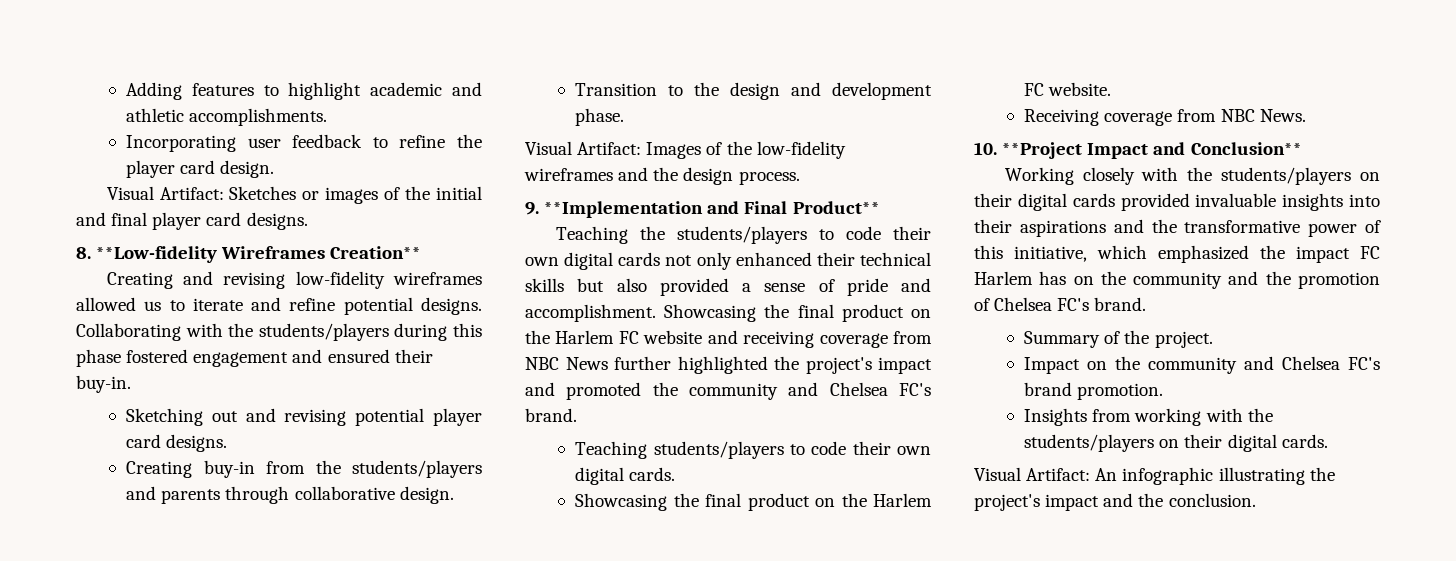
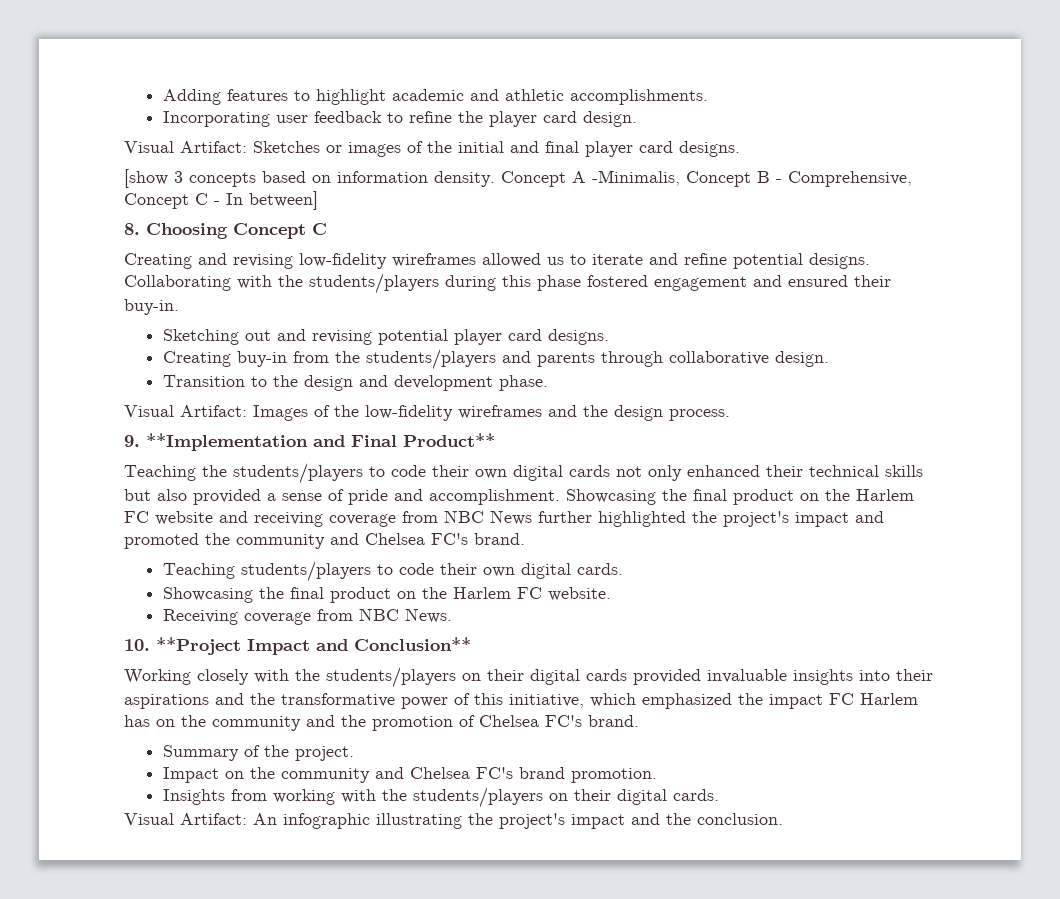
[76,246,422,263] 8. **Low-fidelity Wireframes Creation** -> [124,169,912,188] [124,191,318,210] [124,223,327,239] [show 3 concepts based on information density. Concept A -Minimalis, Concept B - Comprehensive, Concept C - In between] // 8. Choosing Concept C

